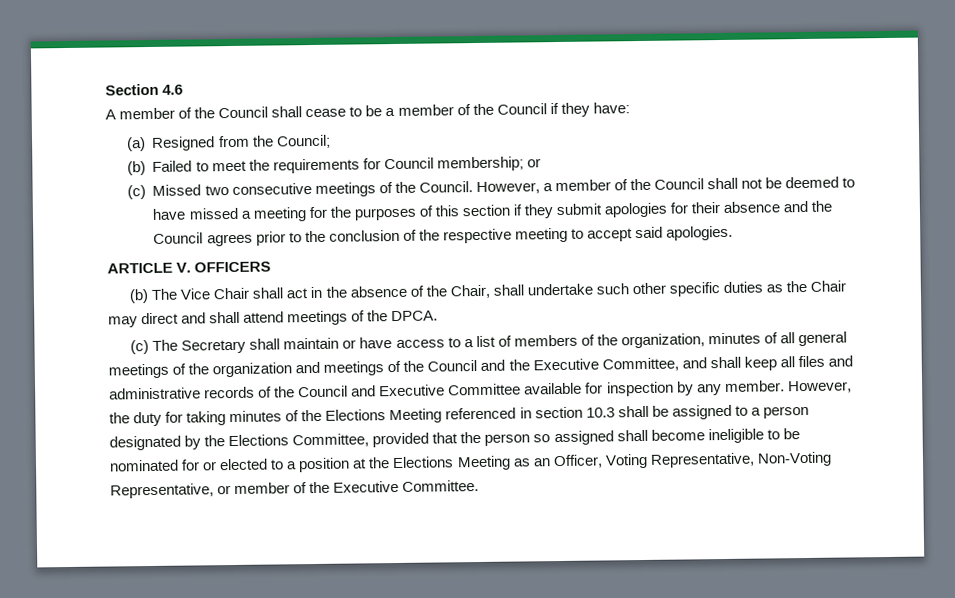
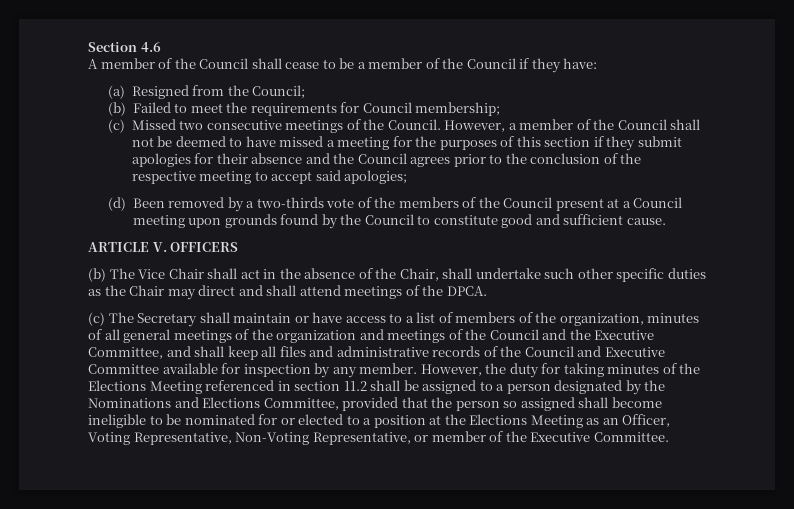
[526,158,541,168] or -> (501, 109) none
[666,225,734,241] apologies. -> [344,170,408,184] [108,197,683,212] [132,214,666,229] apologies; // (d) Been removed by a two-thirds vote of the members of the Council present at a Council meeting upon grounds found by the Council to constitute good and sufficient cause.
[585,407,615,418] 10.3 -> [343,381,367,391] 11.2
(226, 441) none -> [88,397,199,408] Nominations and

